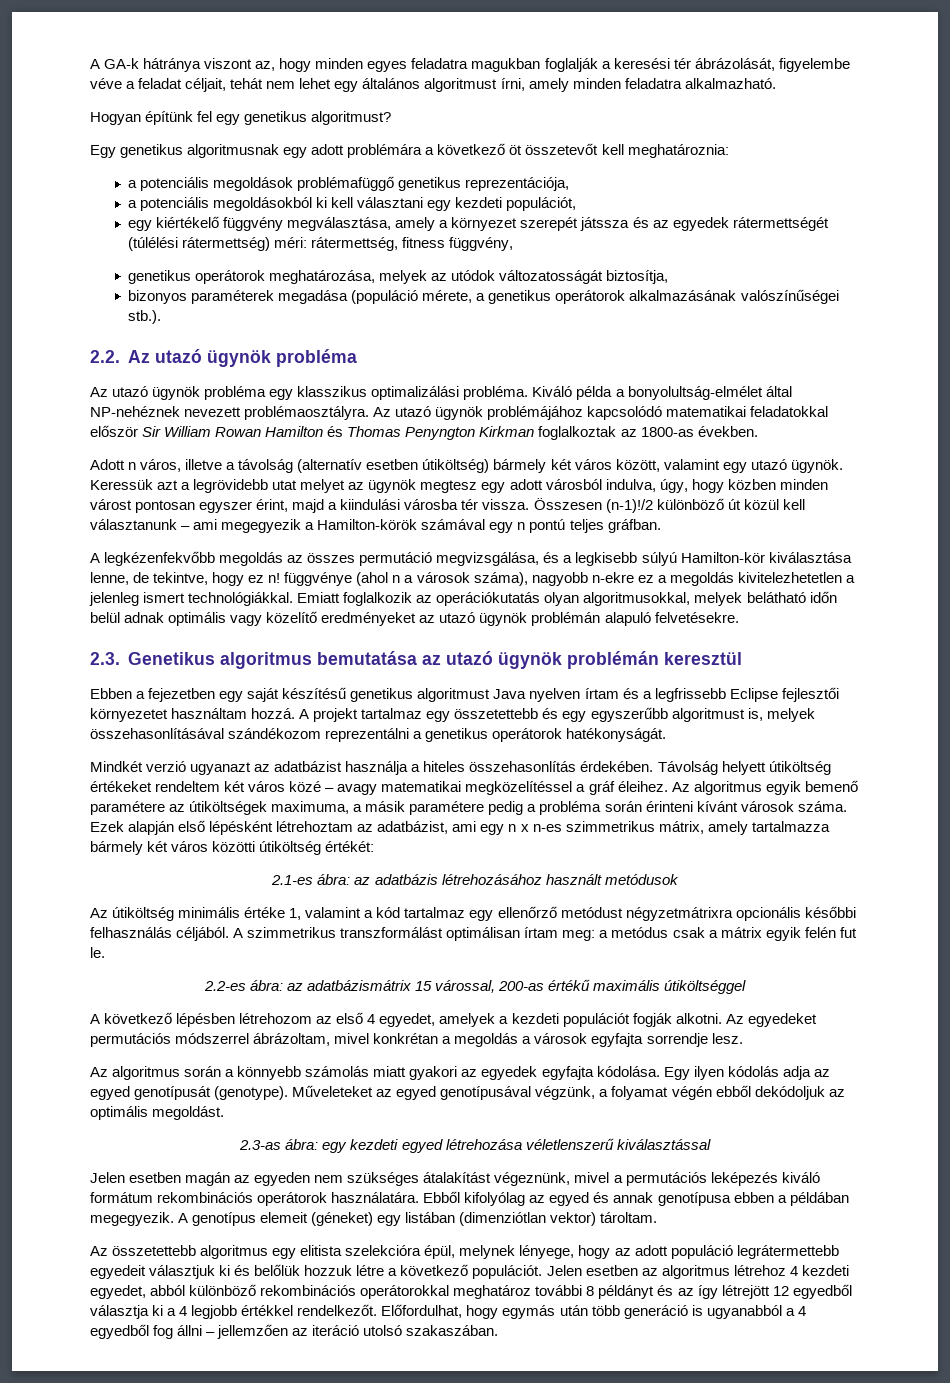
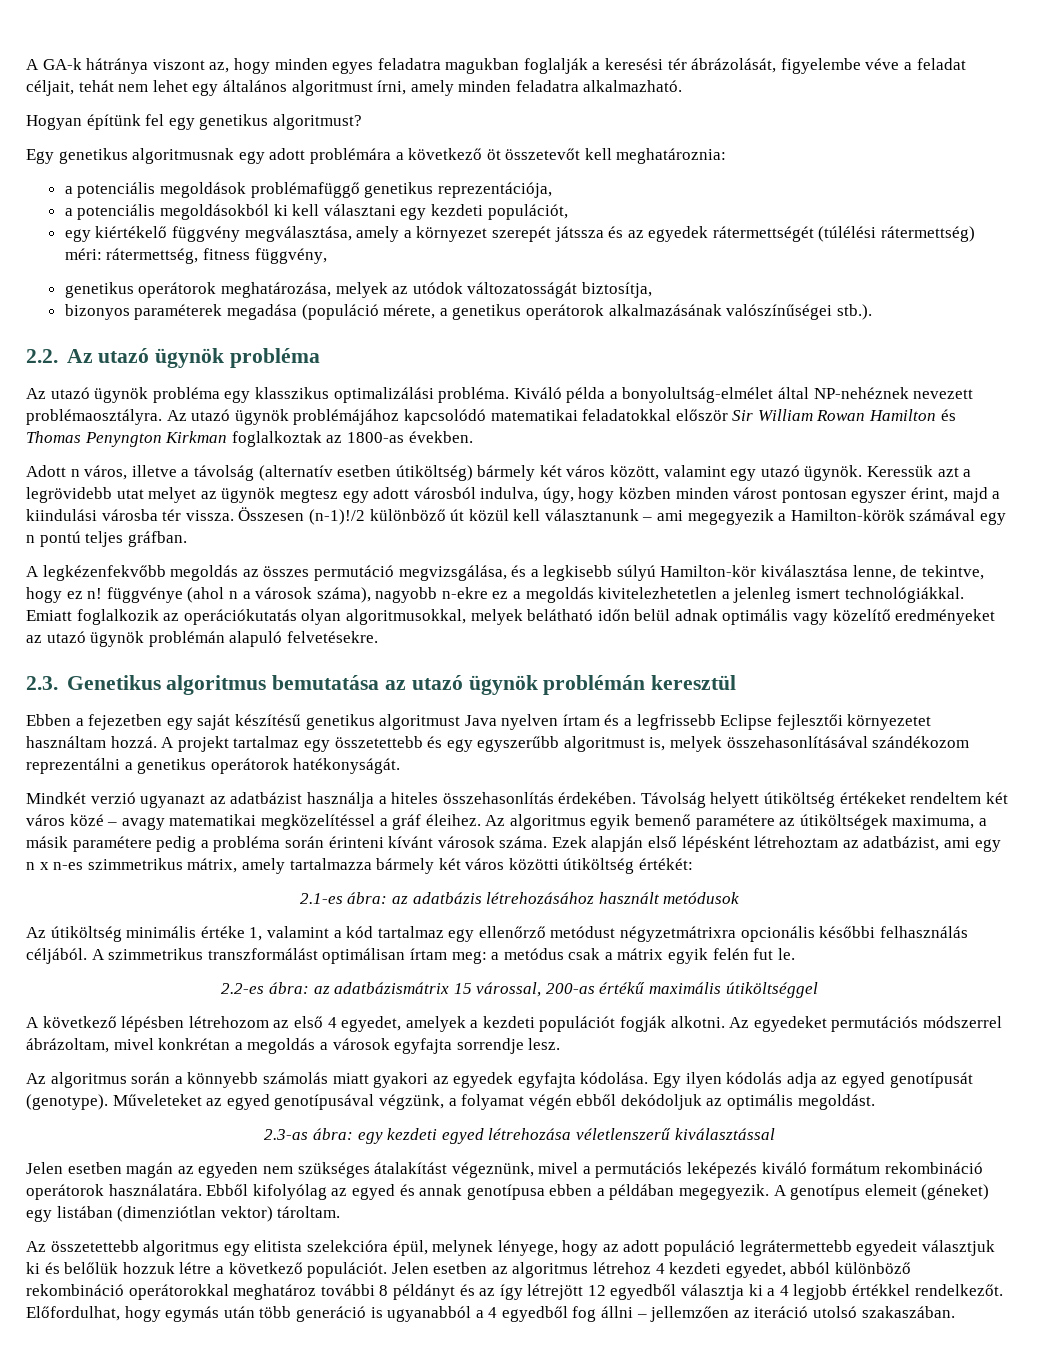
[157,1192,254,1203] rekombinációs -> [884,1162,983,1174] rekombináció
[260,1285,357,1296] rekombinációs -> [26,1284,124,1296] rekombináció

